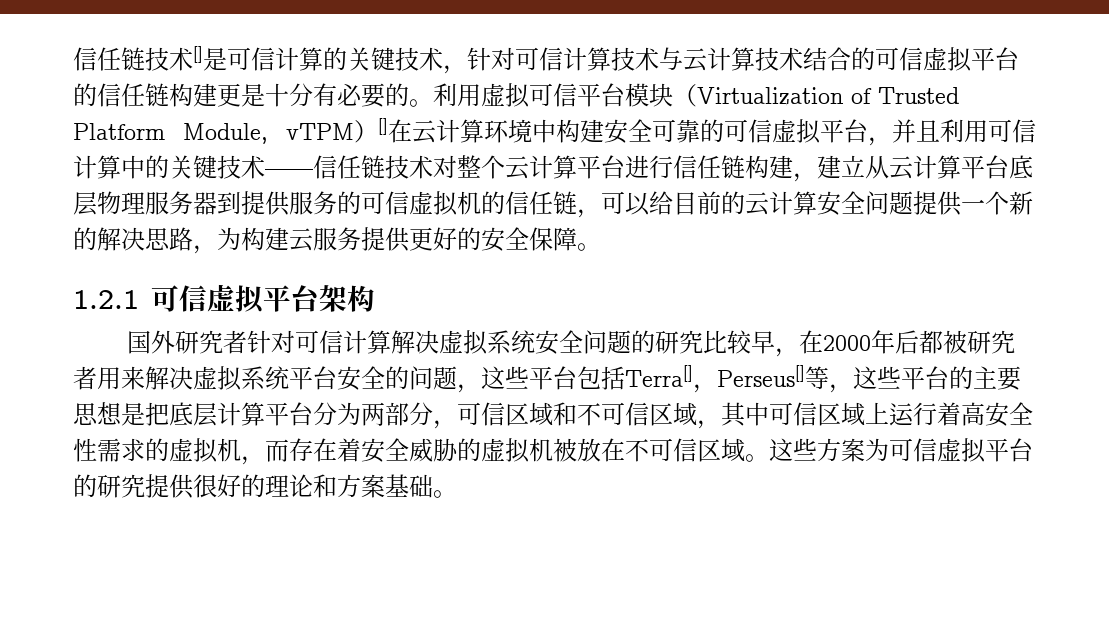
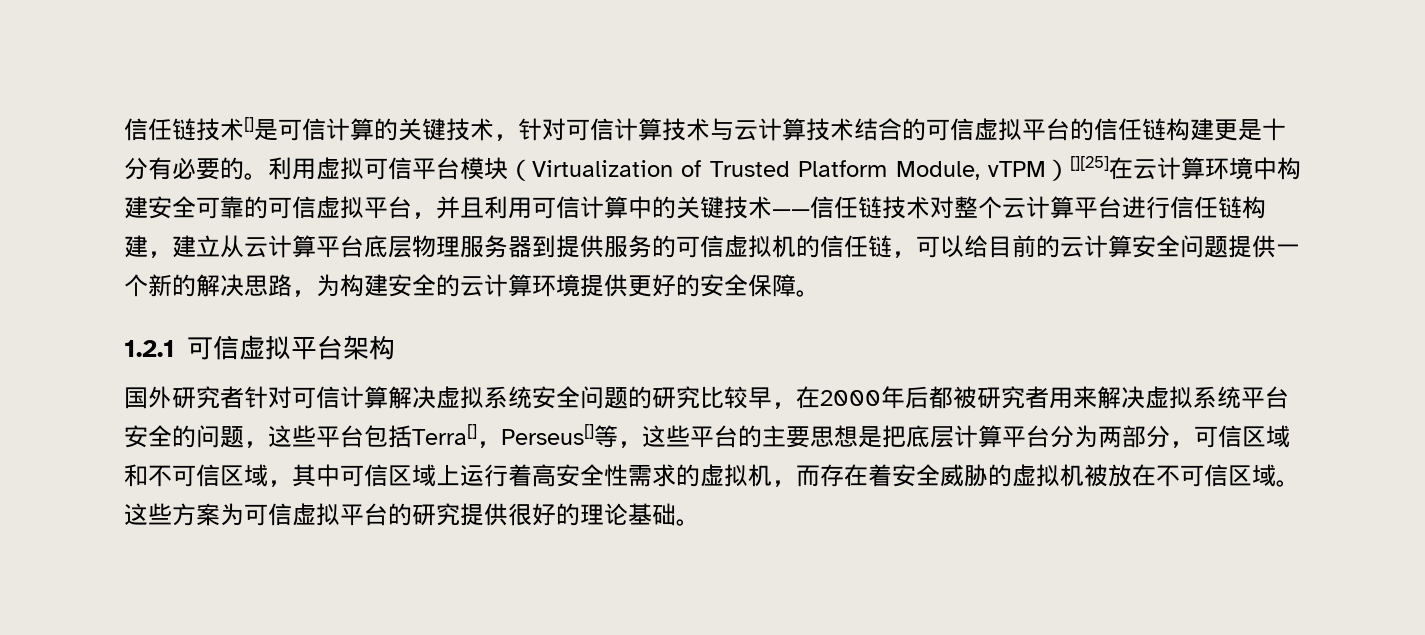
[378,118,388,135] [] -> [1070,156,1109,171] [][25]
[289,227,361,252] 云服务 -> [388,274,580,297] 安全的云计算环境
[313,474,385,498] 和方案 -> (628, 514) none

